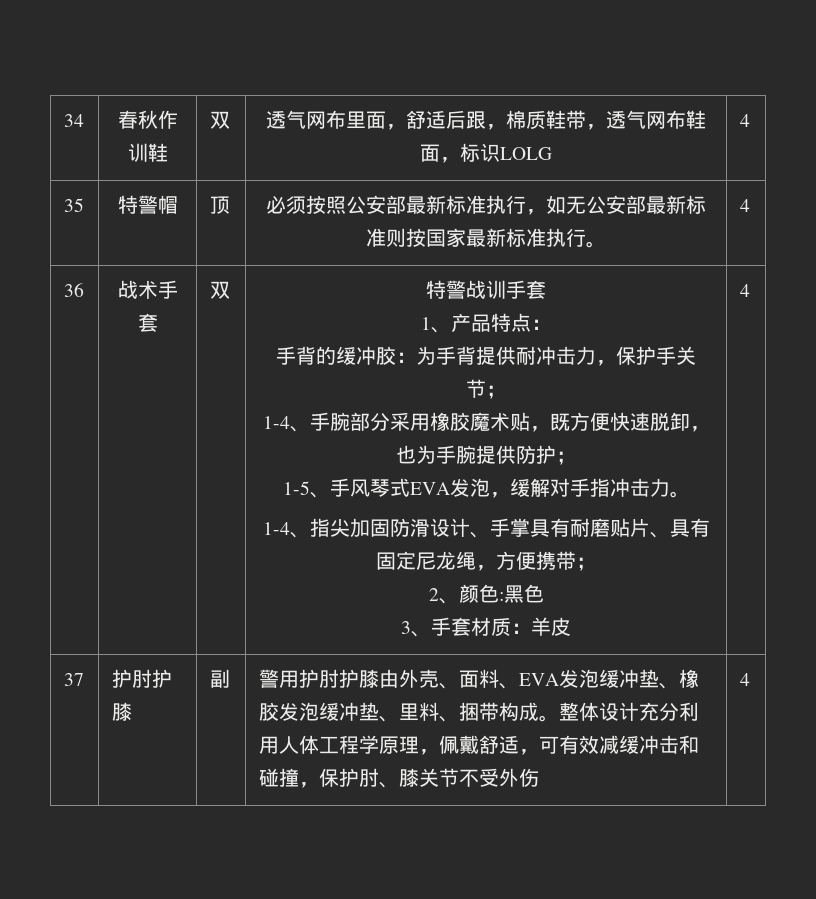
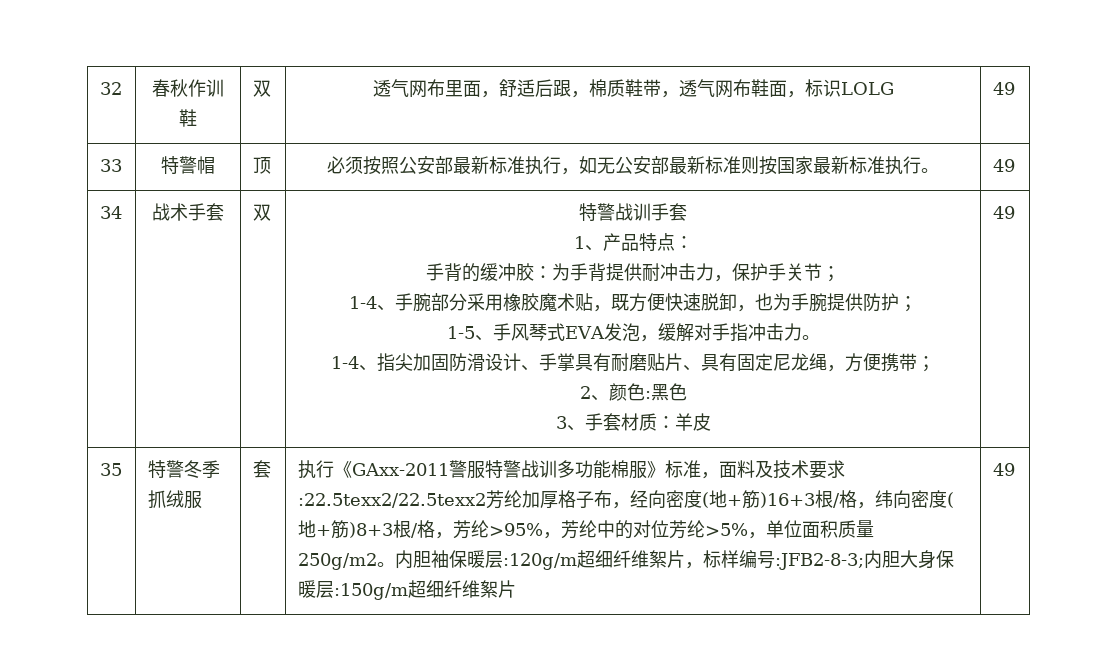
[63,114,84,127] 34 -> [99,82,122,95] 32
[739,114,750,127] [63,198,84,212] 4 // 35 -> [992,82,1015,95] [99,159,122,172] 49 // 33
[739,199,750,212] [63,283,84,297] 4 // 36 -> [992,159,1015,172] [99,206,122,219] 49 // 34
[739,284,750,297] [63,673,84,686] [111,669,172,688] [111,702,132,721] [209,669,230,688] [258,669,699,689] [258,702,699,722] [258,735,699,755] [258,768,539,788] [739,673,750,686] 4 // 37 | 护肘护膝 | 副 | 警用护肘护膝由外壳、面料、EVA发泡缓冲垫、橡胶发泡缓冲垫、里料、捆带构成。整体设计充分利用人体工程学原理，佩戴舒适，可有效减缓冲击和碰撞，保护肘、膝关节不受外伤 | 4 -> [992,206,1015,219] [99,463,122,476] [147,460,220,478] [147,490,202,509] [252,460,271,478] [297,460,845,479] [297,490,954,509] [297,520,874,539] [297,550,954,570] [297,580,516,600] [992,463,1015,476] 49 // 35 | 特警冬季抓绒服 | 套 | 执行《GAxx-2011警服特警战训多功能棉服》标准，面料及技术要求:22.5texx2/22.5texx2芳纶加厚格子布，经向密度(地+筋)16+3根/格，纬向密度(地+筋)8+3根/格，芳纶>95%，芳纶中的对位芳纶>5%，单位面积质量250g/m2。内胆袖保暖层:120g/m超细纤维絮片，标样编号:JFB2-8-3;内胆大身保暖层:150g/m超细纤维絮片 | 49

